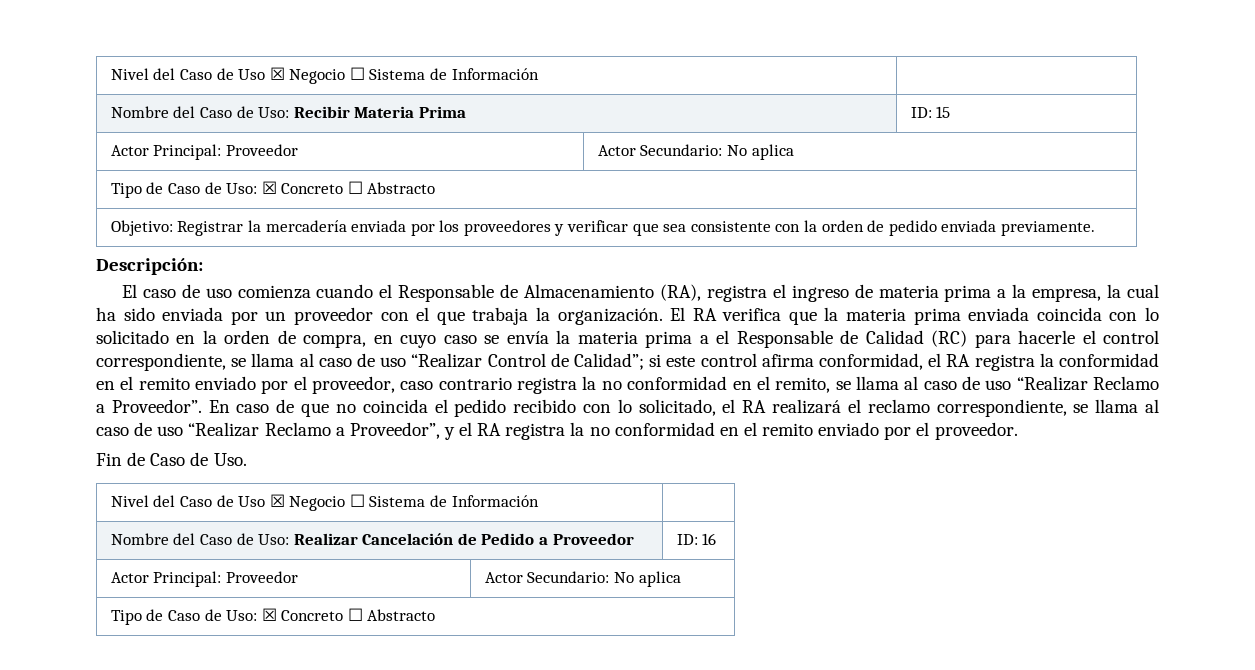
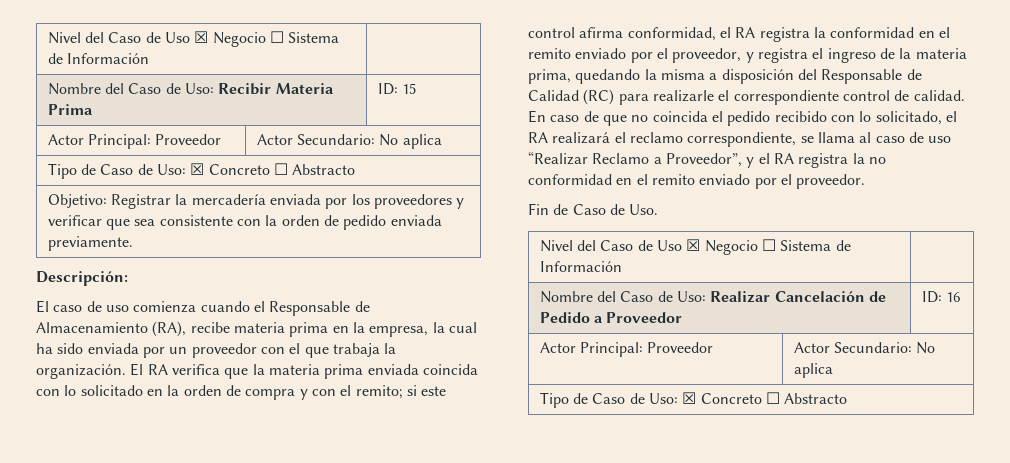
[706,284,1007,302] registra el ingreso de materia prima a -> [190,322,349,337] recibe materia prima en
[303,330,1160,348] [96,353,644,371] compra, en cuyo caso se envía la materia prima a el Responsable de Calidad (RC) para hacerle el control correspondiente, se llama al caso de uso “Realizar Control de Calidad”; -> [245,385,403,400] compra y con el remito;
[400,376,1159,394] [96,399,202,413] caso contrario registra la no conformidad en el remito, se llama al caso de uso “Realizar Reclamo a Proveedor”. -> [745,48,967,63] [528,69,922,84] [528,89,965,105] y registra el ingreso de la materia prima, quedando la misma a disposición del Responsable de Calidad (RC) para realizarle el correspondiente control de calidad.

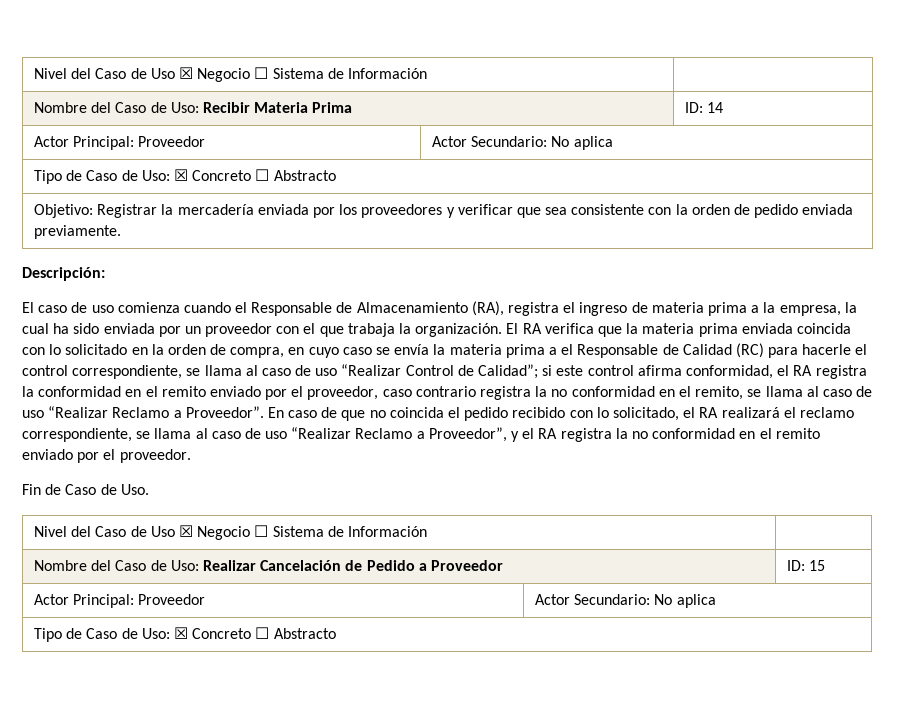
[401,83,416,94] 15 -> [707,102,724,113] 14
[190,322,349,337] recibe materia prima en -> [508,302,760,316] registra el ingreso de materia prima a
[245,385,403,400] compra y con el remito; -> [230,343,868,358] [22,364,539,379] compra, en cuyo caso se envía la materia prima a el Responsable de Calidad (RC) para hacerle el control correspondiente, se llama al caso de uso “Realizar Control de Calidad”;
[745,48,967,63] [528,69,922,84] [528,89,965,105] y registra el ingreso de la materia prima, quedando la misma a disposición del Responsable de Calidad (RC) para realizarle el correspondiente control de calidad. -> [382,386,873,400] [22,406,264,418] caso contrario registra la no conformidad en el remito, se llama al caso de uso “Realizar Reclamo a Proveedor”.
[945,292,960,302] 16 -> [809,560,826,571] 15

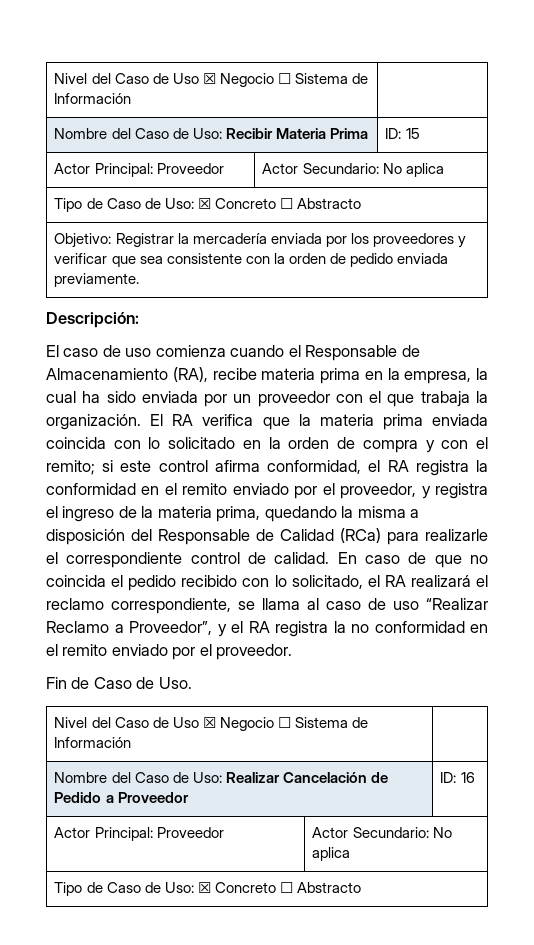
[707,102,724,113] 14 -> [405,128,420,139] 15
[508,302,760,316] registra el ingreso de materia prima a -> [212,368,383,384] recibe materia prima en
[230,343,868,358] [22,364,539,379] compra, en cuyo caso se envía la materia prima a el Responsable de Calidad (RC) para hacerle el control correspondiente, se llama al caso de uso “Realizar Control de Calidad”; -> [362,437,489,453] [46,460,95,475] compra y con el remito;
[382,386,873,400] [22,406,264,418] caso contrario registra la no conformidad en el remito, se llama al caso de uso “Realizar Reclamo a Proveedor”. -> [421,483,489,499] [46,506,420,522] [46,528,488,545] [46,552,330,568] y registra el ingreso de la materia prima, quedando la misma a disposición del Responsable de Calidad (RCa) para realizarle el correspondiente control de calidad.
[809,560,826,571] 15 -> [460,772,475,783] 16

